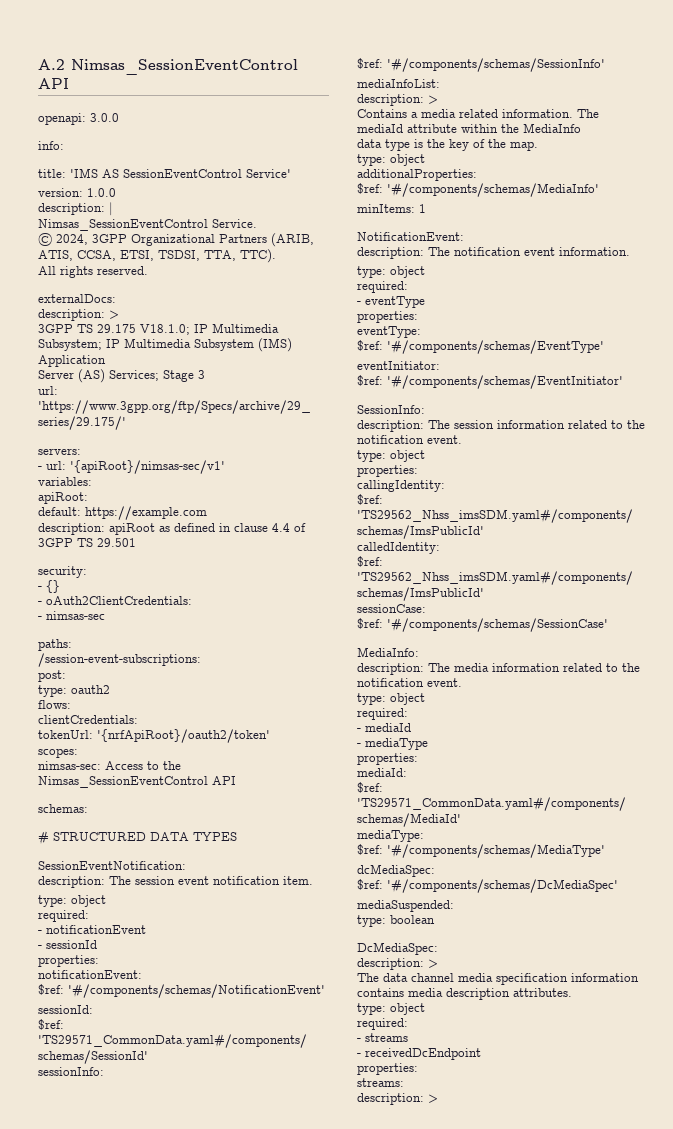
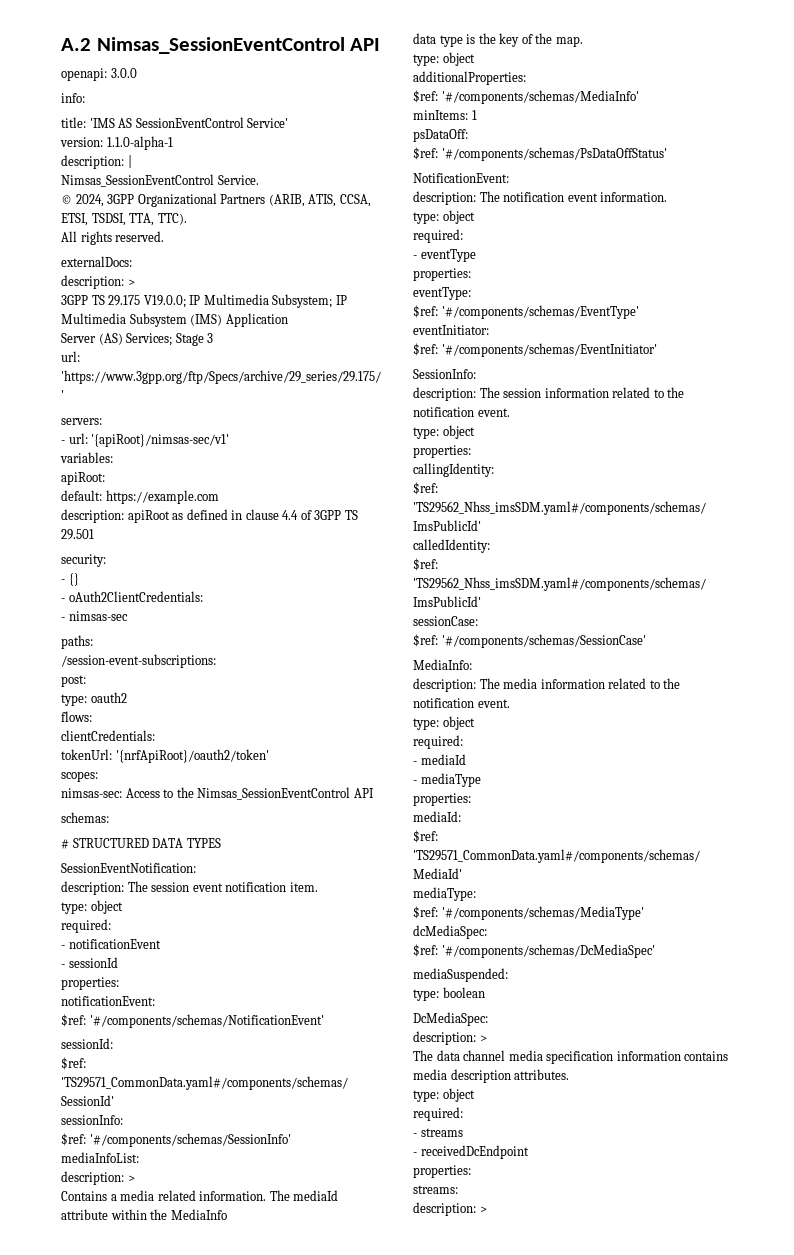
[87,188,116,197] 1.0.0 -> [106,136,173,150] 1.1.0-alpha-1
[140,324,190,335] V18.1.0; -> [143,295,186,308] V19.0.0;
(426, 208) none -> [413,129,468,142] [413,147,667,161] // psDataOff: // $ref: '#/components/schemas/PsDataOffStatus'

